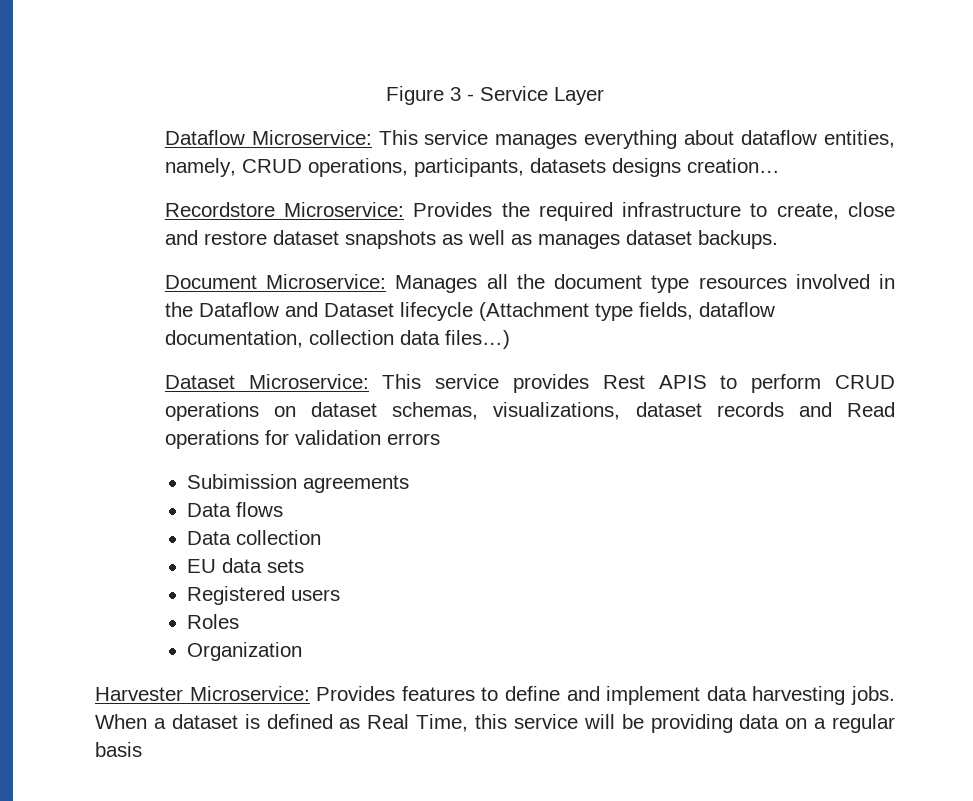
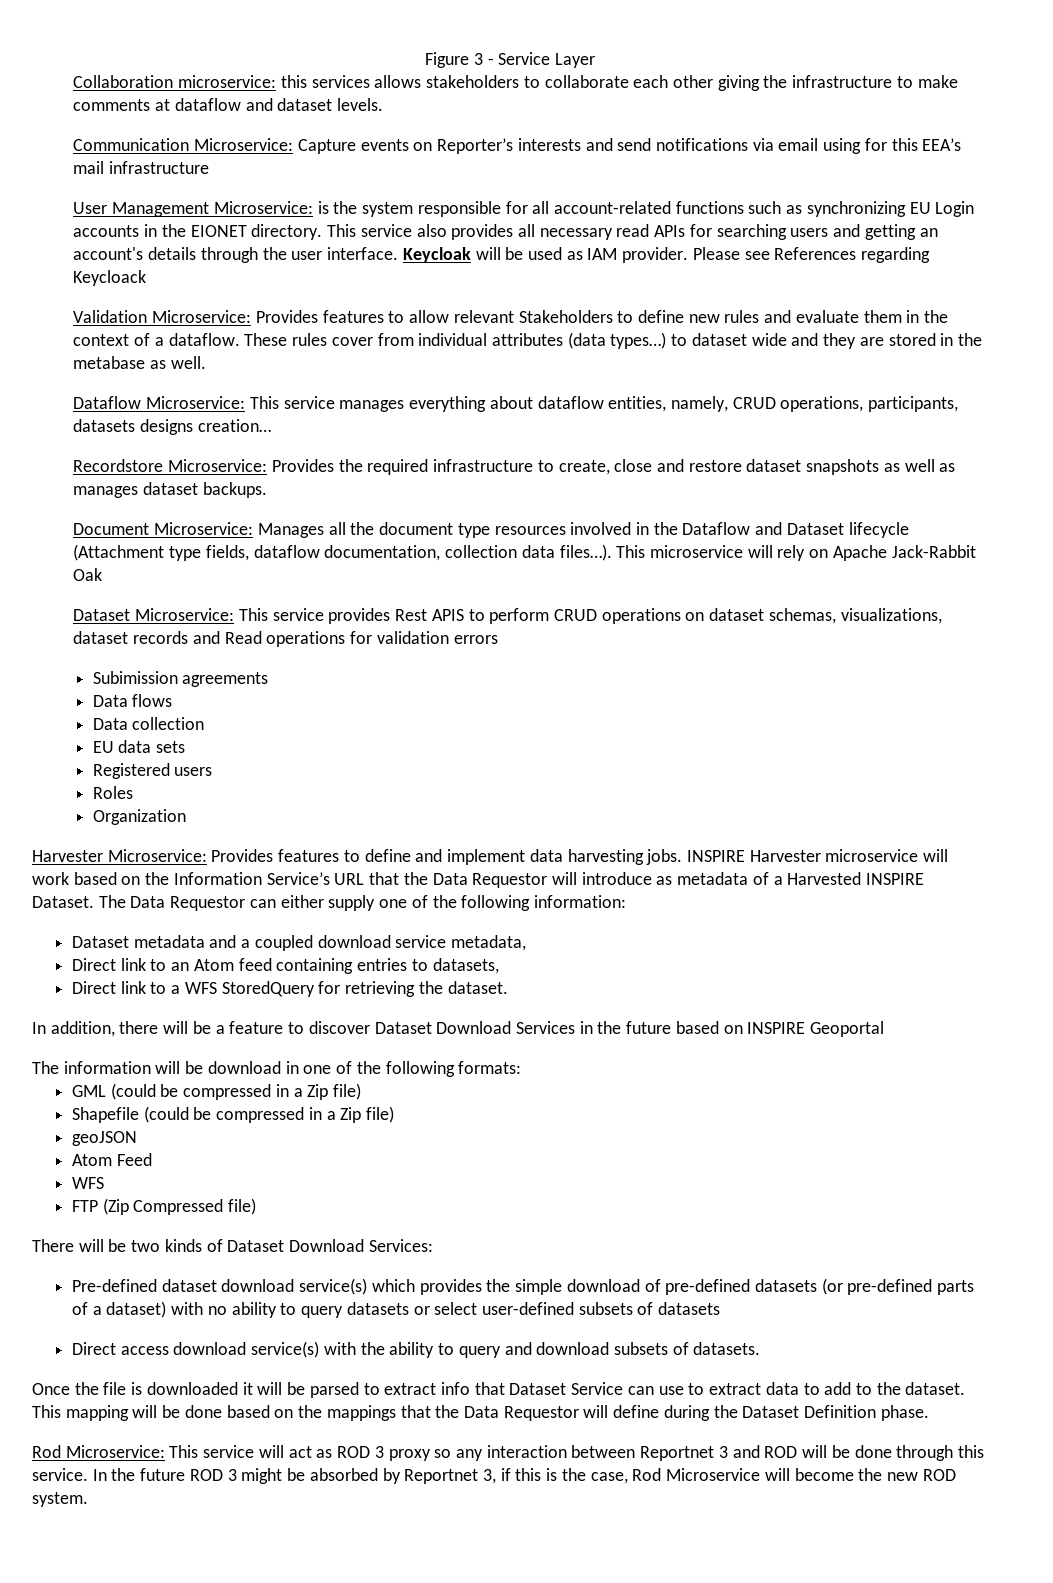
(604, 96) none -> [73,75,958,91] [73,98,384,111] [73,138,962,154] [73,161,210,174] [73,201,975,217] [73,224,938,240] [73,247,931,263] [73,270,147,286] [73,310,949,323] [73,332,982,349] [73,356,206,369] // Collaboration microservice: this services allows stakeholders to collaborate each other giving the infrastructure to make comments at dataflow and dataset levels. // Communication Microservice: Capture events on Reporter’s interests and send notifications via email using for this EEA’s mail infrastructure // User Management Microservice: is the system responsible for all account-related functions such as synchronizing EU Login accounts in the EIONET directory. This service also provides all necessary read APIs for searching users and getting an account's details through the user interface. Keycloak will be used as IAM provider. Please see References regarding Keycloack // Validation Microservice: Provides features to allow relevant Stakeholders to define new rules and evaluate them in the context of a dataflow. These rules cover from individual attributes (data types…) to dataset wide and they are stored in the metabase as well.
[444,330,510,349] files…) -> [559,544,976,561] [73,568,103,581] files…). This microservice will rely on Apache Jack-Rabbit Oak
[95,714,895,733] [95,742,142,757] When a dataset is defined as Real Time, this service will be providing data on a regular basis -> [686,849,949,862] [32,872,925,888] [32,895,626,911] [71,935,527,951] [71,958,499,974] [71,981,508,997] [32,1021,885,1037] [32,1061,522,1077] [71,1083,362,1100] [71,1106,395,1123] [71,1131,137,1146] [71,1153,152,1166] [71,1177,104,1189] [71,1198,257,1215] [32,1239,433,1252] [71,1278,975,1295] [71,1301,721,1318] [71,1341,761,1358] [32,1382,966,1398] [32,1405,929,1421] [32,1445,984,1461] [32,1468,956,1484] [32,1492,88,1507] INSPIRE Harvester microservice will work based on the Information Service’s URL that the Data Requestor will introduce as metadata of a Harvested INSPIRE Dataset. The Data Requestor can either supply one of the following information: // Dataset metadata and a coupled download service metadata, // Direct link to an Atom feed containing entries to datasets, // Direct link to a WFS StoredQuery for retrieving the dataset. // In addition, there will be a feature to discover Dataset Download Services in the future based on INSPIRE Geoportal // The information will be download in one of the following formats: // GML (could be compressed in a Zip file) // Shapefile (could be compressed in a Zip file) // geoJSON // Atom Feed // WFS // FTP (Zip Compressed file) // There will be two kinds of Dataset Download Services: // Pre-defined dataset download service(s) which provides the simple download of pre-defined datasets (or pre-defined parts of a dataset) with no ability to query datasets or select user-defined subsets of datasets // Direct access download service(s) with the ability to query and download subsets of datasets. // Once the file is downloaded it will be parsed to extract info that Dataset Service can use to extract data to add to the dataset. This mapping will be done based on the mappings that the Data Requestor will define during the Dataset Definition phase. // Rod Microservice: This service will act as ROD 3 proxy so any interaction between Reportnet 3 and ROD will be done through this service. In the future ROD 3 might be absorbed by Reportnet 3, if this is the case, Rod Microservice will become the new ROD system.

